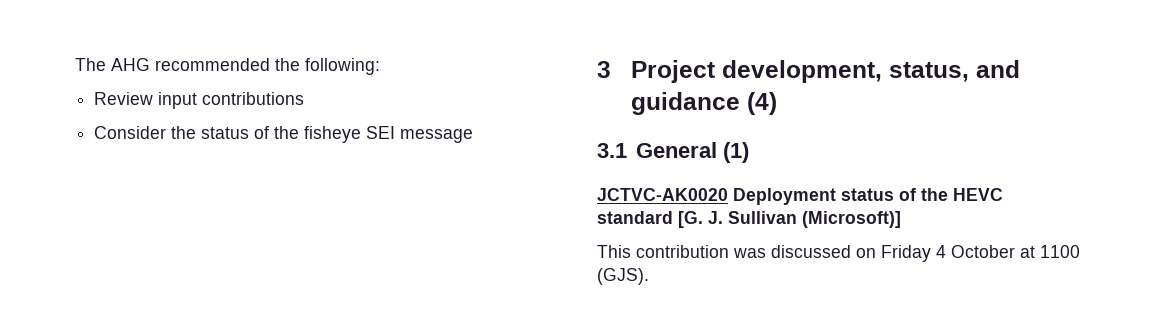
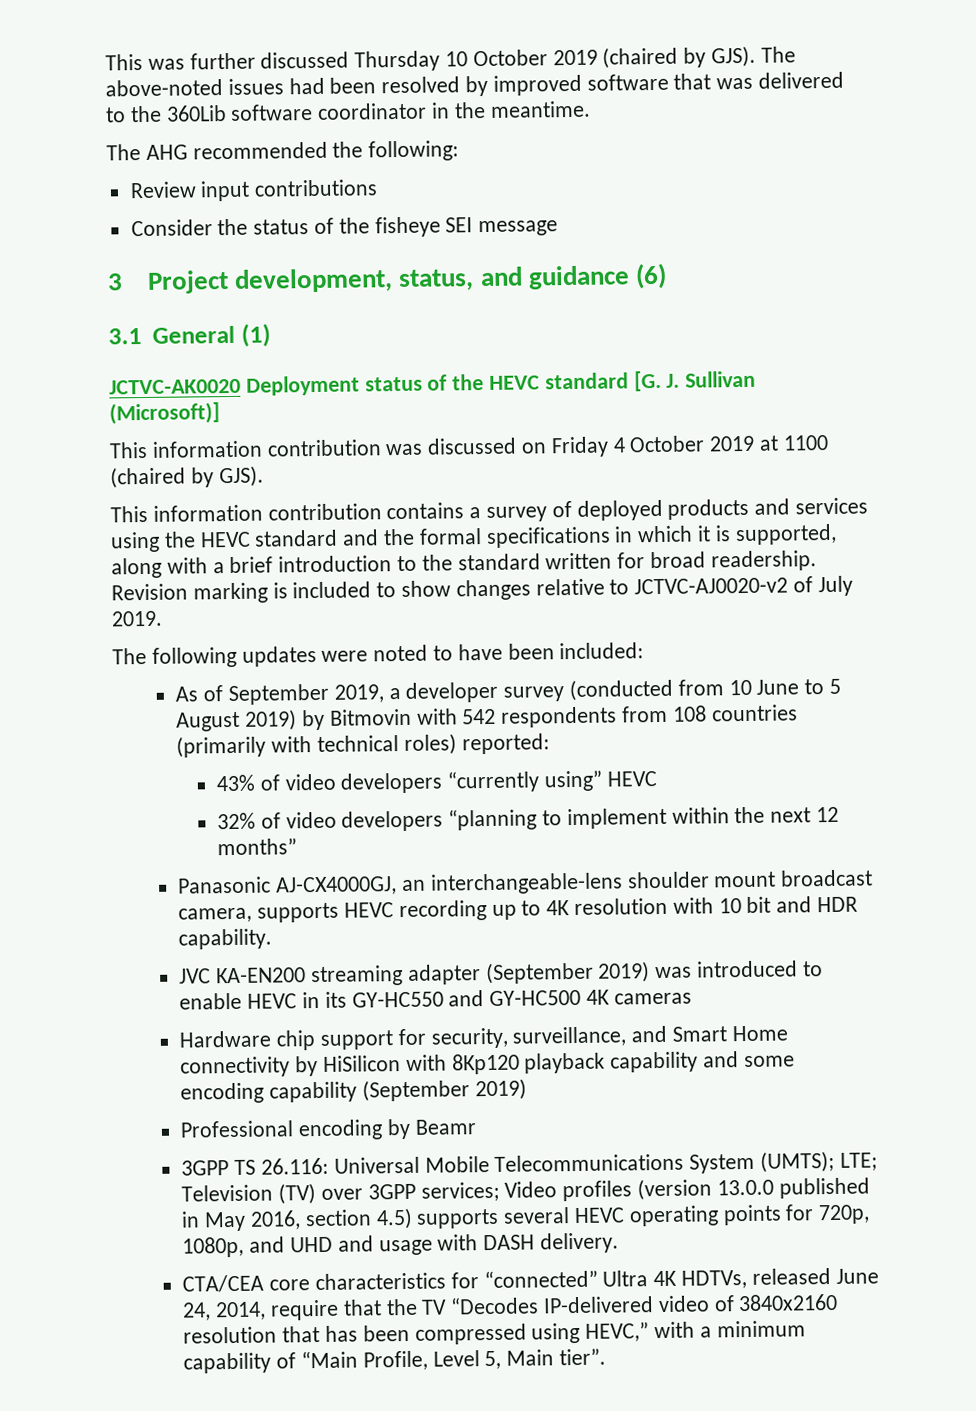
(75, 64) none -> [105,45,796,72] [105,71,845,97] [105,100,591,123] This was further discussed Thursday 10 October 2019 (chaired by GJS). The above-noted issues had been resolved by improved software that was delivered to the 360Lib software coordinator in the meantime. //
[746,92,777,115] (4) -> [635,262,668,290] (6)
(631, 251) none -> [151,440,263,458] information
(1015, 251) none -> [709,435,756,452] 2019
[597,268,649,285] (GJS). -> [110,465,264,489] [110,497,869,523] [110,523,837,553] [111,550,817,579] [111,575,853,604] [111,610,163,627] [112,642,645,668] [175,678,841,706] [176,704,798,732] [176,733,550,758] [215,770,657,794] [216,806,840,832] [216,838,297,856] [177,869,874,896] [178,896,858,923] [178,928,273,950] [179,960,823,987] [179,989,692,1010] [179,1025,788,1051] [180,1051,795,1078] [180,1078,527,1104] [180,1118,477,1141] [181,1150,878,1176] [181,1177,870,1205] [181,1204,871,1232] [182,1232,619,1258] [182,1268,879,1293] [182,1293,839,1321] [183,1320,806,1345] [183,1348,606,1374] (chaired by GJS). // This information contribution contains a survey of deployed products and services using the HEVC standard and the formal specifications in which it is supported, along with a brief introduction to the standard written for broad readership. Revision marking is included to show changes relative to JCTVC-AJ0020-v2 of July 2019. // The following updates were noted to have been included: // As of September 2019, a developer survey (conducted from 10 June to 5 August 2019) by Bitmovin with 542 respondents from 108 countries (primarily with technical roles) reported: // 43% of video developers “currently using” HEVC // 32% of video developers “planning to implement within the next 12 months” // Panasonic AJ-CX4000GJ, an interchangeable-lens shoulder mount broadcast camera, supports HEVC recording up to 4K resolution with 10 bit and HDR capability. // JVC KA-EN200 streaming adapter (September 2019) was introduced to enable HEVC in its GY-HC550 and GY-HC500 4K cameras // Hardware chip support for security, surveillance, and Smart Home connectivity by HiSilicon with 8Kp120 playback capability and some encoding capability (September 2019) // Professional encoding by Beamr // 3GPP TS 26.116: Universal Mobile Telecommunications System (UMTS); LTE; Television (TV) over 3GPP services; Video profiles (version 13.0.0 published in May 2016, section 4.5) supports several HEVC operating points for 720p, 1080p, and UHD and usage with DASH delivery. // CTA/CEA core characteristics for “connected” Ultra 4K HDTVs, released June 24, 2014, require that the TV “Decodes IP-delivered video of 3840x2160 resolution that has been compressed using HEVC,” with a minimum capability of “Main Profile, Level 5, Main tier”.

